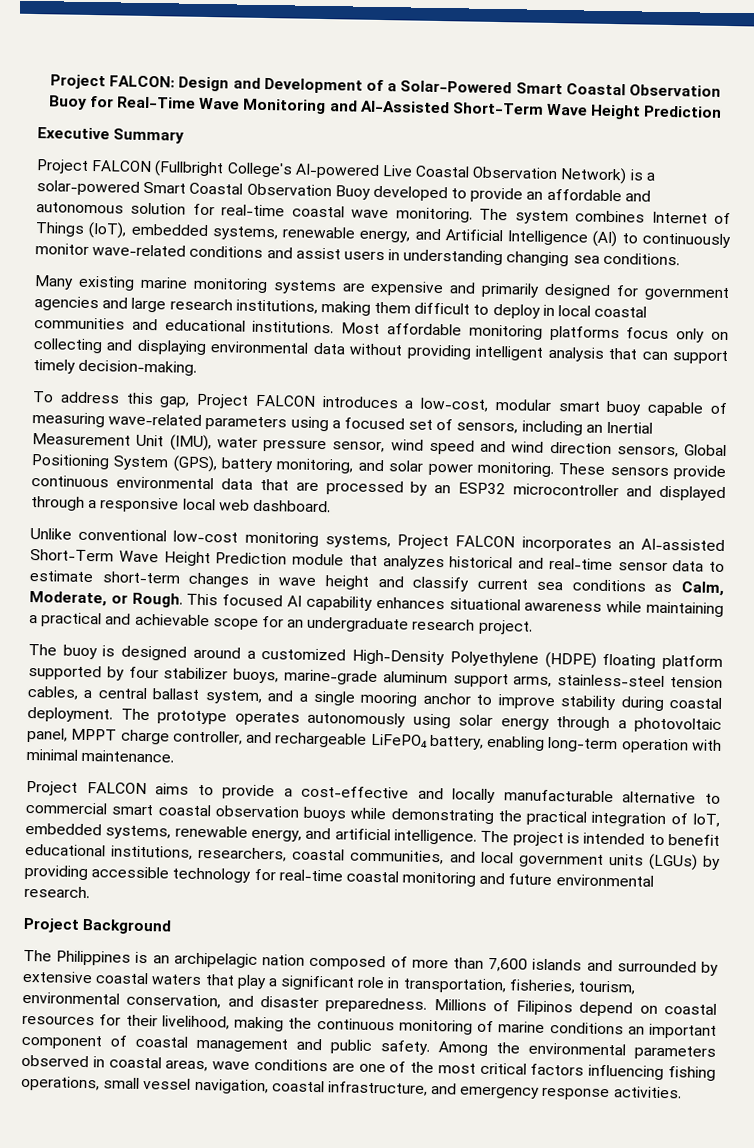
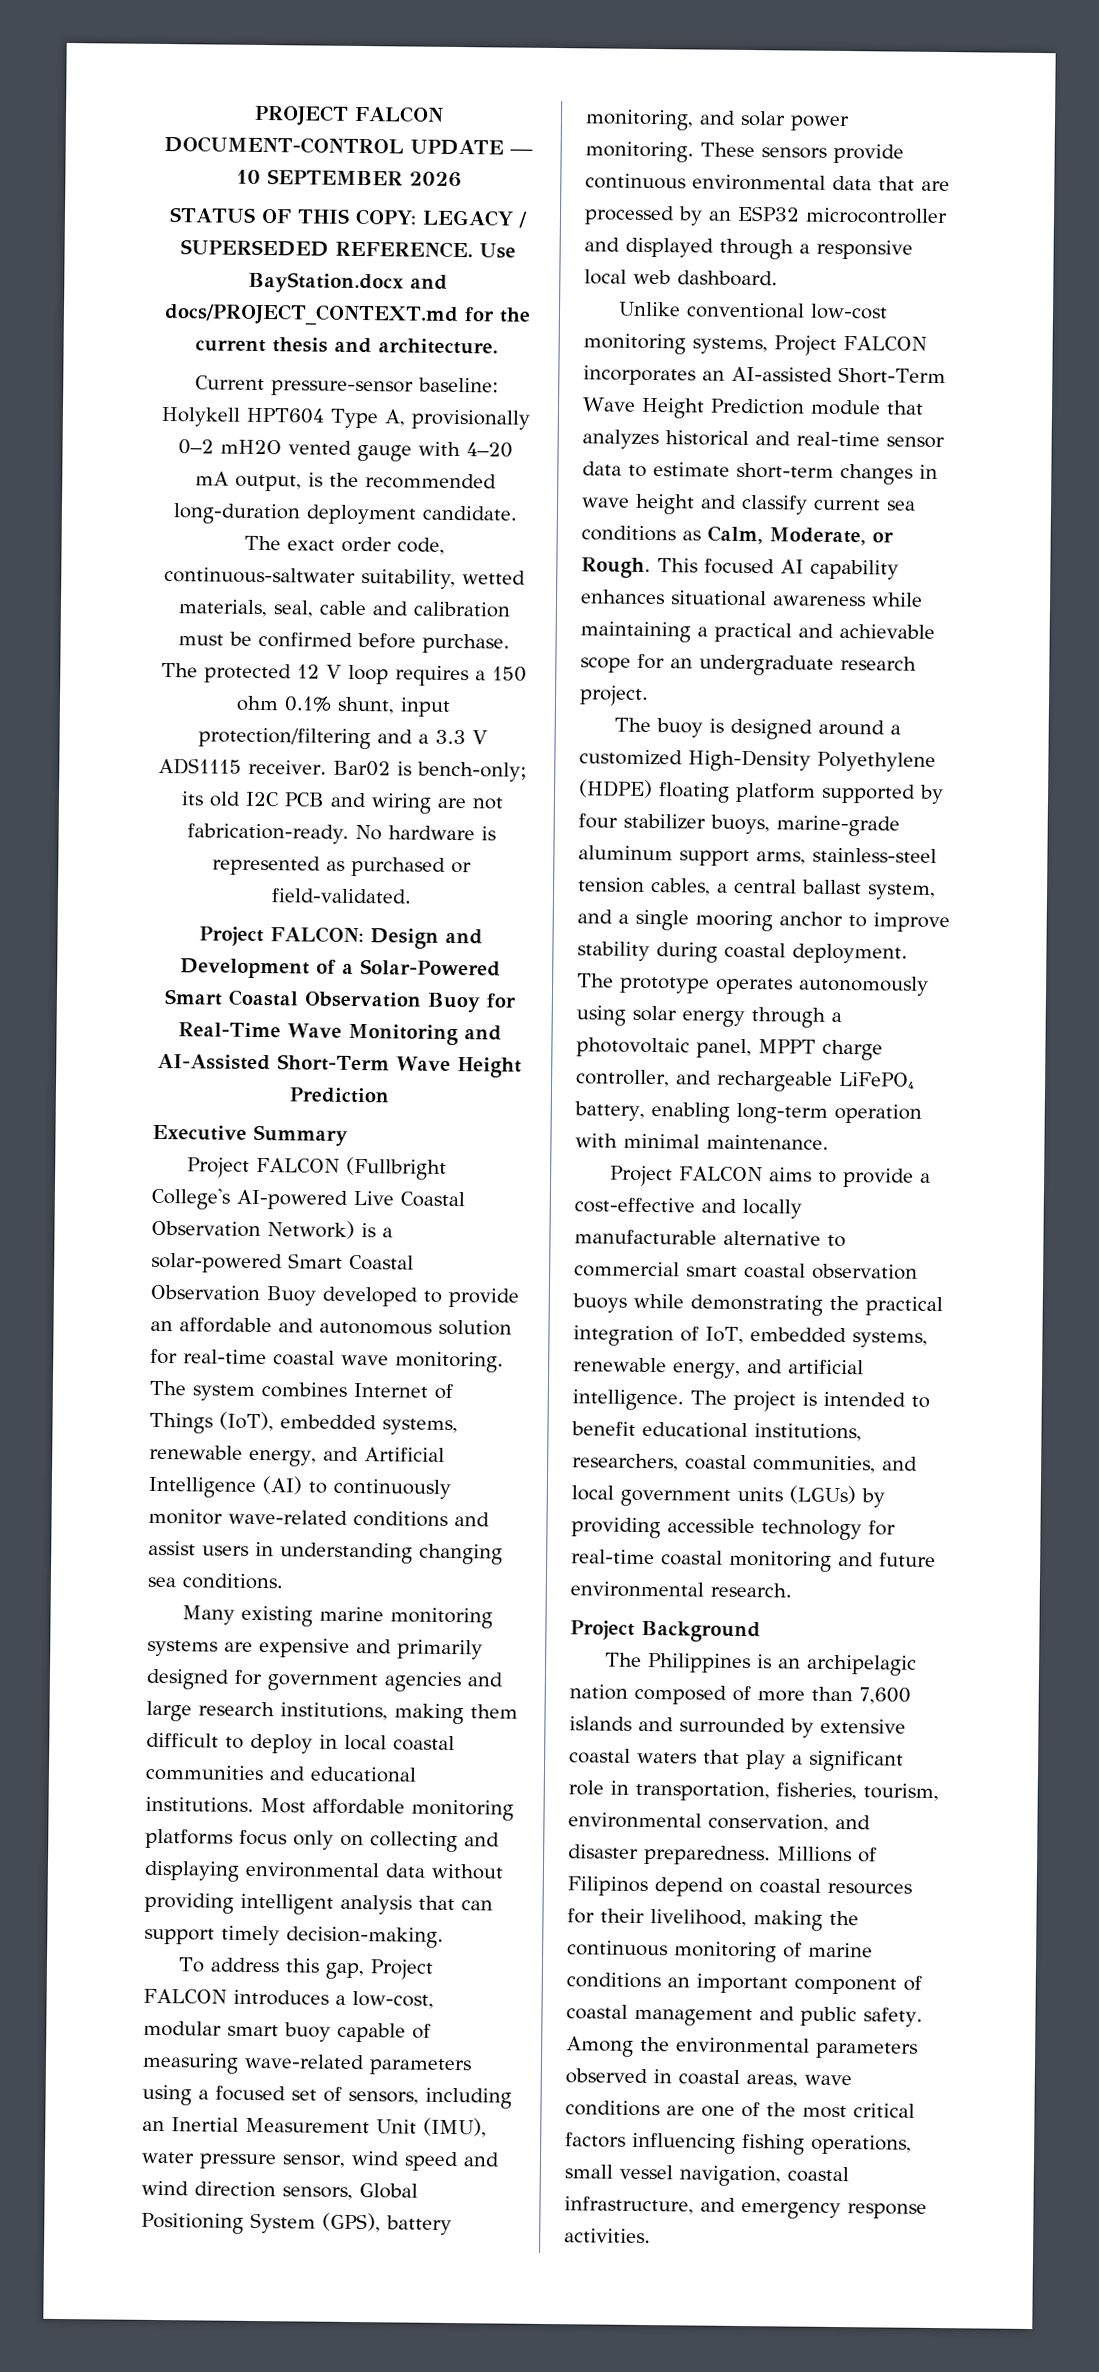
(50, 82) none -> [254,104,445,126] [163,135,534,156] [235,169,462,188] [168,207,529,228] [179,239,516,259] [247,271,448,294] [163,302,531,327] [195,337,498,355] [194,375,499,397] [161,406,530,430] [178,439,513,462] [195,471,497,492] [172,503,517,525] [244,535,445,555] [163,566,527,590] [177,599,511,618] [177,631,510,654] [160,662,527,687] [235,695,451,717] [197,727,488,750] [158,757,527,782] [180,791,503,814] [186,823,497,844] [212,855,472,877] [270,888,412,904] PROJECT FALCON DOCUMENT-CONTROL UPDATE — 10 SEPTEMBER 2026 // STATUS OF THIS COPY: LEGACY / SUPERSEDED REFERENCE. Use BayStation.docx and docs/PROJECT_CONTEXT.md for the current thesis and architecture. // Current pressure-sensor baseline: Holykell HPT604 Type A, provisionally 0–2 mH2O vented gauge with 4–20 mA output, is the recommended long-duration deployment candidate. The exact order code, continuous-saltwater suitability, wetted materials, seal, cable and calibration must be confirmed before purchase. The protected 12 V loop requires a 150 ohm 0.1% shunt, input protection/filtering and a 3.3 V ADS1115 receiver. Bar02 is bench-only; its old I2C PCB and wiring are not fabrication-ready. No hardware is represented as purchased or field-validated. //

